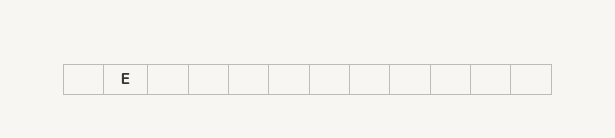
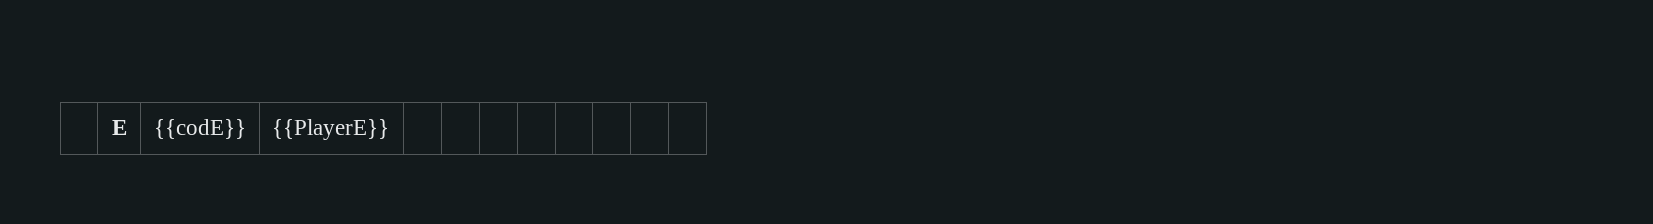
(130, 78) | -> [154,119,246,139] [272,119,390,140] {{codE}} | {{PlayerE}}

